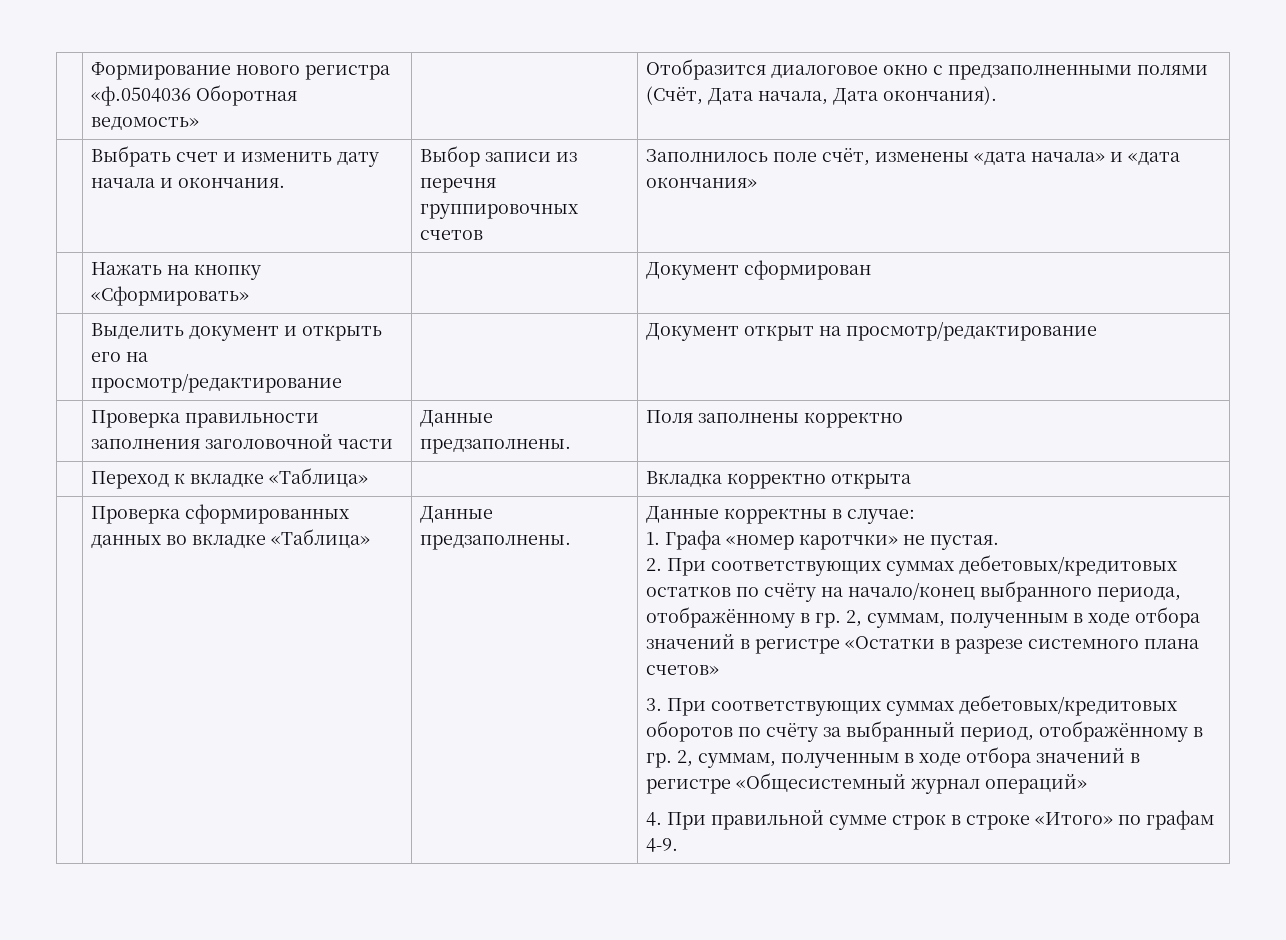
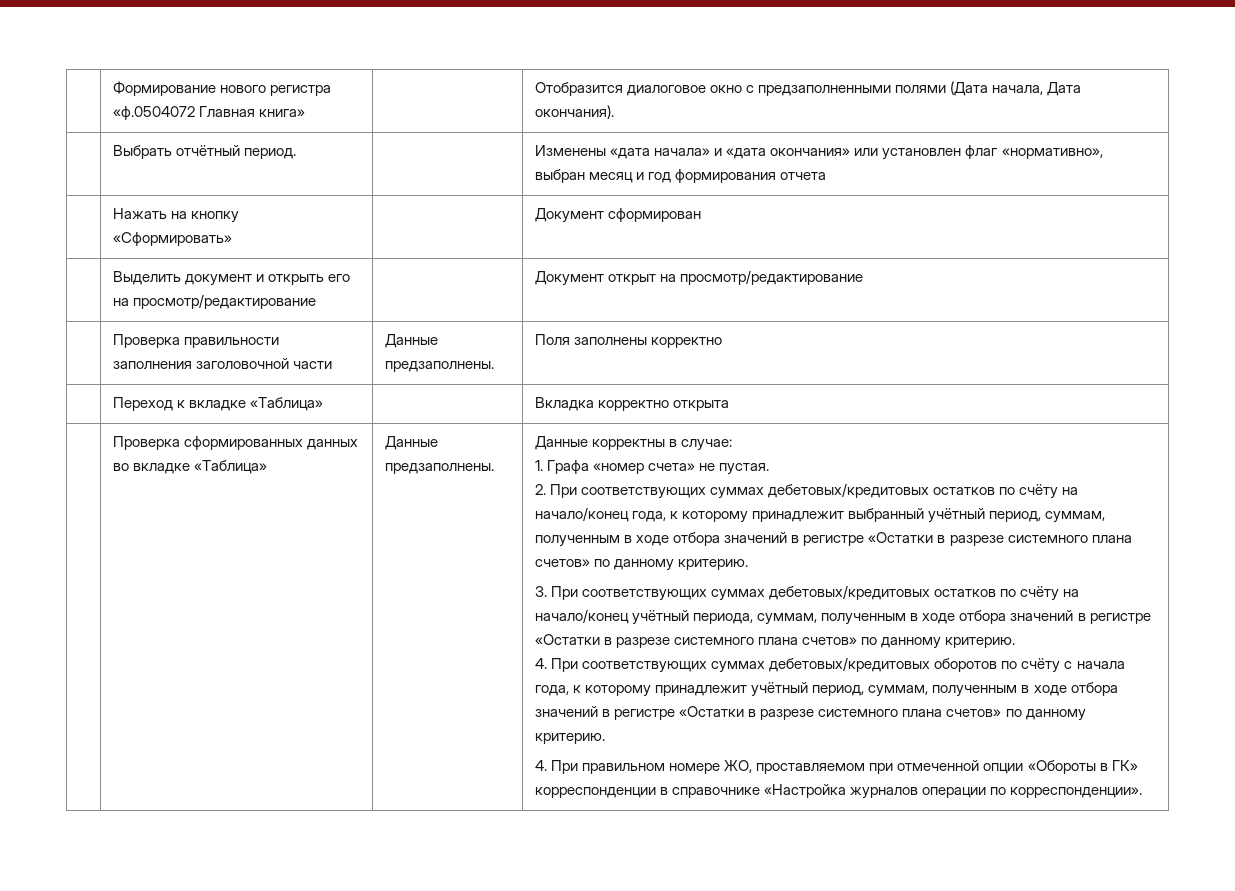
[90,85,297,106] [90,117,199,130] «ф.0504036 Оборотная ведомость» -> [113,106,306,120] «ф.0504072 Главная книга»
[645,86,753,105] (Счёт, Дата -> [950,81,989,96] (Дата
[175,152,379,167] [90,177,285,188] [419,146,577,167] [419,178,496,193] [419,204,578,219] [419,230,483,240] [645,148,969,166] счет и изменить дату начала и окончания. | Выбор записи из перечня группировочных счетов | Заполнилось поле счёт, изменены -> [176,145,297,159] [535,145,607,156] отчётный период. | | Изменены
(757, 182) none -> [854,145,1103,160] [535,169,827,183] или установлен флаг «нормативно», выбран месяц и год формирования отчета
[798,534,898,550] каротчки» -> [648,463,696,471] счета»
[979,581,1181,602] [645,607,862,628] выбранного периода, отображённому в гр. 2, -> [632,508,1042,523] года, к которому принадлежит выбранный учётный период,
(719, 670) none -> [594,559,749,571] по данному критерию.
[645,721,1203,742] [645,747,1140,768] [645,773,1087,794] [645,810,1214,830] [645,838,678,852] оборотов по счёту за выбранный период, отображённому в гр. 2, суммам, полученным в ходе отбора значений в регистре «Общесистемный журнал операций» // 4. При правильной сумме строк в строке «Итого» по графам 4-9. -> [934,586,1080,601] [535,609,1151,625] [535,634,1016,649] [535,657,1125,673] [535,682,1118,697] [535,706,1086,721] [535,733,606,744] [535,760,1138,774] [535,784,1143,799] остатков по счёту на начало/конец учётный периода, суммам, полученным в ходе отбора значений в регистре «Остатки в разрезе системного плана счетов» по данному критерию. // 4. При соответствующих суммах дебетовых/кредитовых оборотов по счёту с начала года, к которому принадлежит учётный период, суммам, полученным в ходе отбора значений в регистре «Остатки в разрезе системного плана счетов» по данному критерию. // 4. При правильном номере ЖО, проставляемом при отмеченной опции «Обороты в ГК» корреспонденции в справочнике «Настройка журналов операции по корреспонденции».

